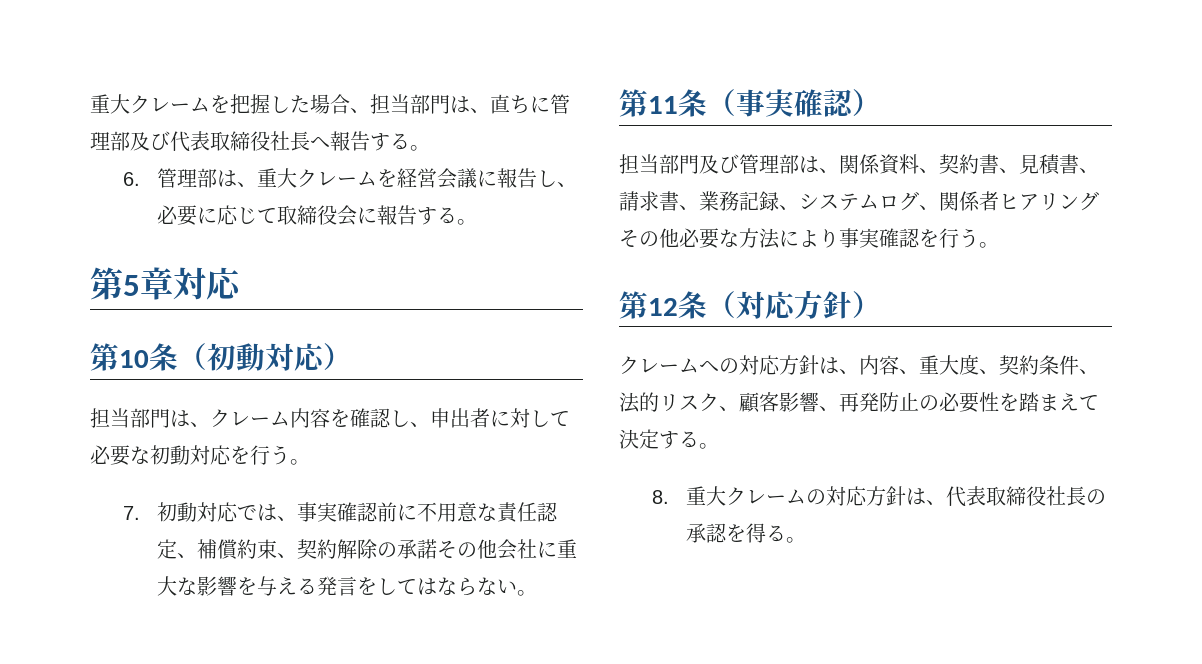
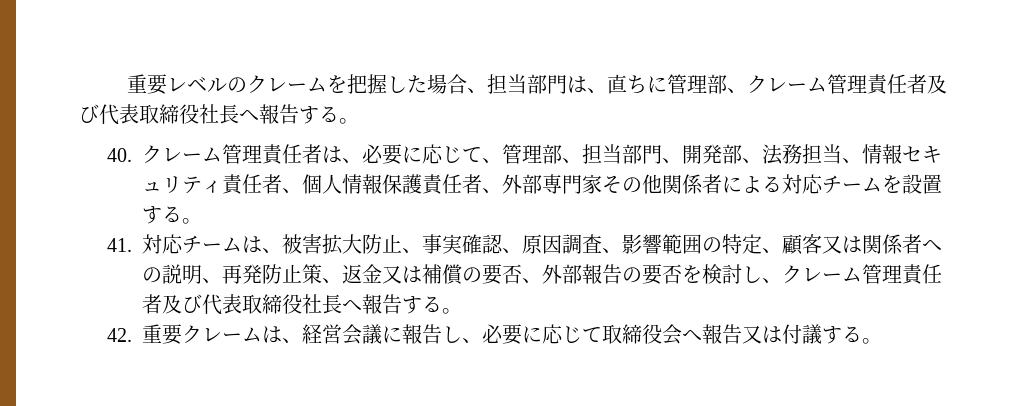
[90,94,130,114] 重大 -> [127,74,248,95] 重要レベルの
[130,131,430,152] [123,168,397,188] 及び代表取締役社長へ報告する。 // 6.管理部は、重大クレームを -> [727,74,948,95] [79,104,359,125] [106,144,942,165] [141,174,942,195] [141,206,202,224] [106,234,942,255] [141,264,942,285] [141,294,462,315] [106,324,302,345] 、クレーム管理責任者及び代表取締役社長へ報告する。 // 40.クレーム管理責任者は、必要に応じて、管理部、担当部門、開発部、法務担当、情報セキュリティ責任者、個人情報保護責任者、外部専門家その他関係者による対応チームを設置する。 // 41.対応チームは、被害拡大防止、事実確認、原因調査、影響範囲の特定、顧客又は関係者への説明、再発防止策、返金又は補償の要否、外部報告の要否を検討し、クレーム管理責任者及び代表取締役社長へ報告する。 // 42.重要クレームは、
[356,205,477,225] [90,267,243,300] [90,343,352,371] [90,408,570,428] [90,445,310,466] [123,502,558,523] [156,539,577,560] [156,576,537,596] [619,89,881,117] [619,154,1099,175] [619,191,1099,211] [619,228,999,249] [619,290,881,319] [619,354,1099,375] [619,392,1099,413] [619,429,719,449] [652,486,1106,507] [685,523,766,543] に報告する。 // 第5章対応 // 第10条（初動対応） // 担当部門は、クレーム内容を確認し、申出者に対して必要な初動対応を行う。 // 7.初動対応では、事実確認前に不用意な責任認定、補償約束、契約解除の承諾その他会社に重大な影響を与える発言をしてはならない。 // 第11条（事実確認） // 担当部門及び管理部は、関係資料、契約書、見積書、請求書、業務記録、システムログ、関係者ヒアリングその他必要な方法により事実確認を行う。 // 第12条（対応方針） // クレームへの対応方針は、内容、重大度、契約条件、法的リスク、顧客影響、再発防止の必要性を踏まえて決定する。 // 8.重大クレームの対応方針は、代表取締役社長の承認を得 -> [681,324,842,344] へ報告又は付議す

